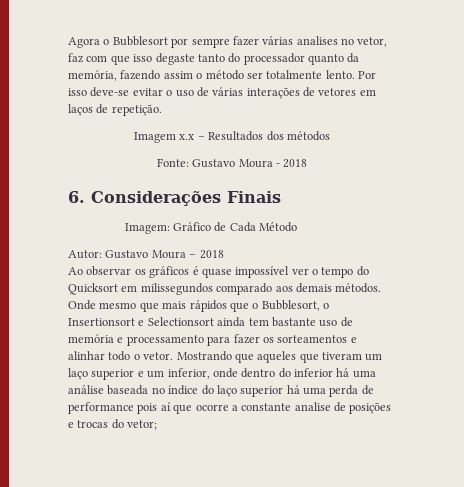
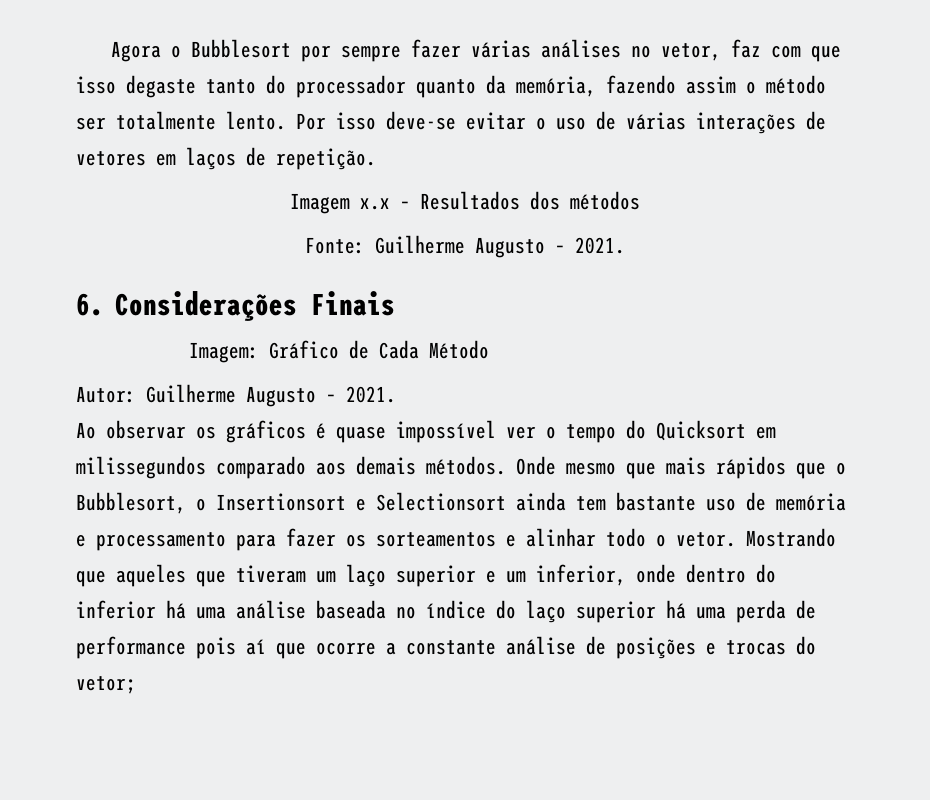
[296,36,338,45] analises -> [540,39,621,58] análises
[192,159,308,168] Gustavo Moura - 2018 -> [375,235,625,258] Guilherme Augusto – 2021.
[105,250,224,259] Gustavo Moura – 2018 -> [146,384,396,407] Guilherme Augusto – 2021.
[294,402,331,411] analise -> [506,636,576,655] análise

